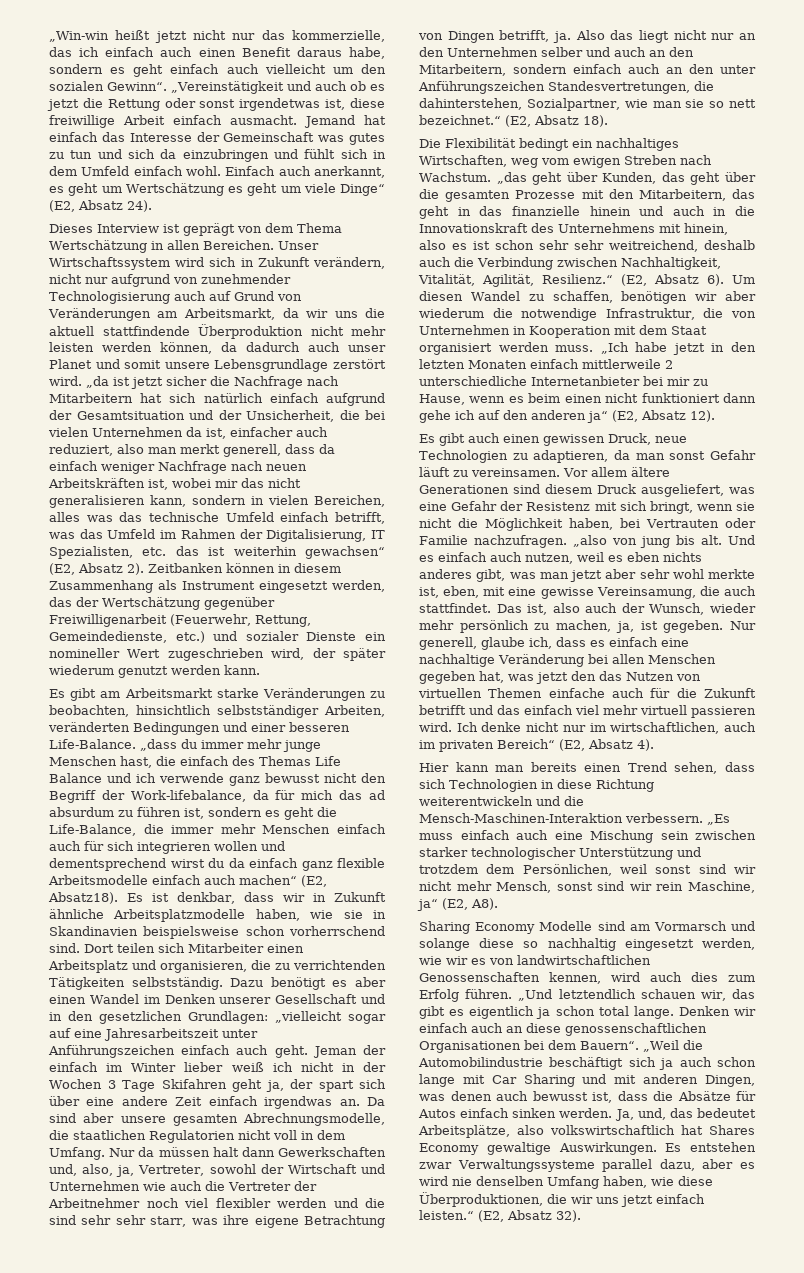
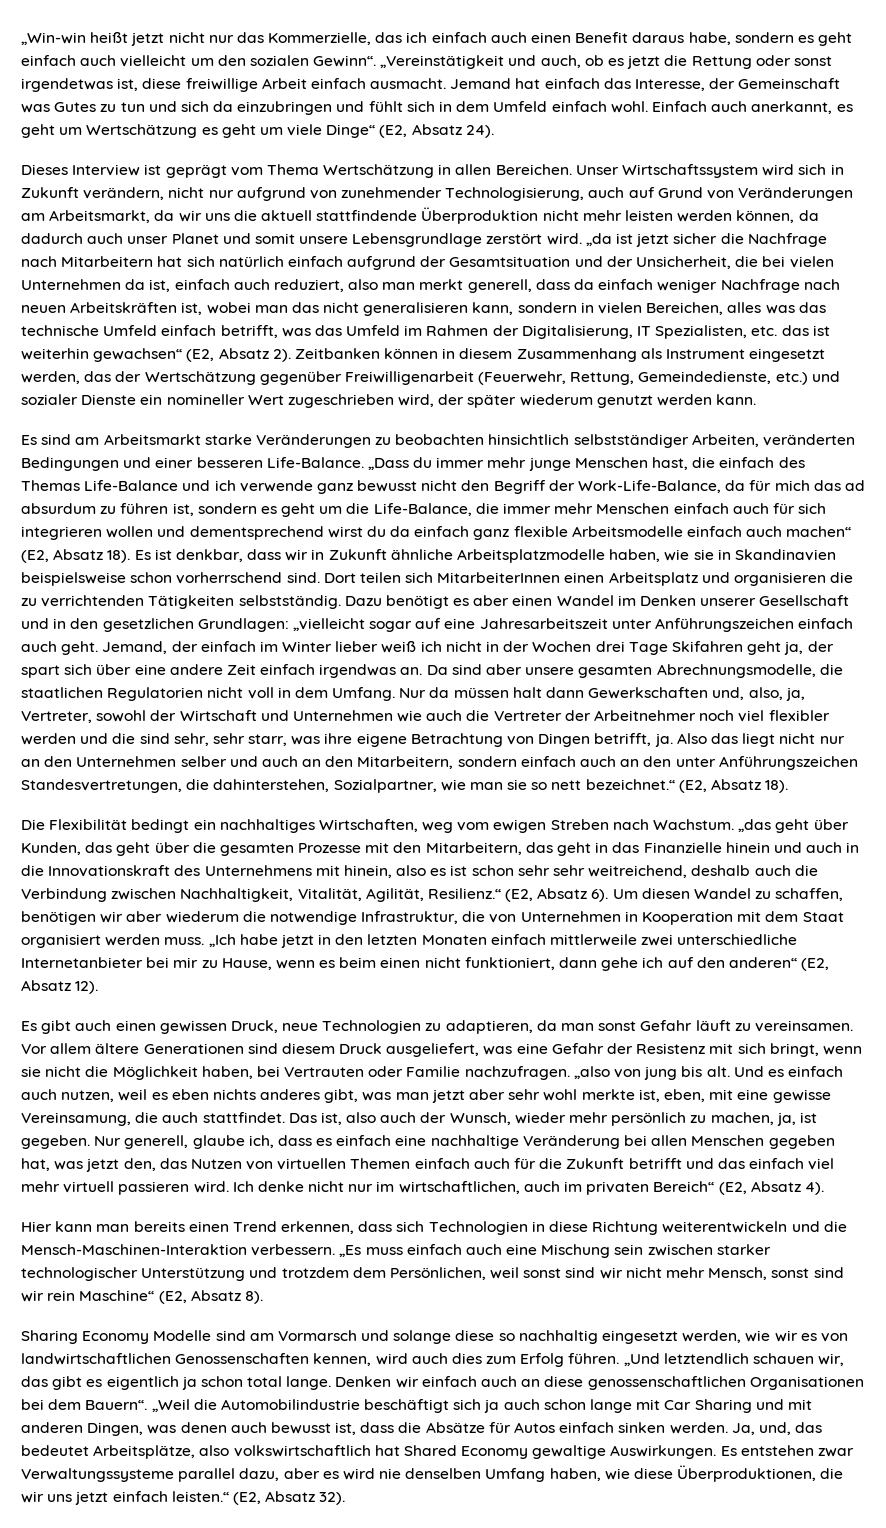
[292,30,385,42] kommerzielle, -> [268,32,372,45] Kommerzielle,
[314,81,347,91] auch -> [540,55,581,68] auch,
[129,133,192,142] Interesse -> [635,79,706,91] Interesse,
[349,133,385,145] gutes -> [54,102,97,112] Gutes
[237,223,293,233] von dem -> [230,167,263,176] vom
[49,291,170,304] Technologisierung -> [445,187,585,201] Technologisierung,
[230,427,293,437] einfacher -> [174,279,230,290] einfach
[215,479,238,488] mir -> [254,305,288,313] man
[70,688,97,701] gibt -> [41,434,72,445] sind
[49,705,129,717] beobachten, -> [395,434,485,445] beobachten
[140,739,177,751] „dass -> [367,458,409,470] „Dass
[315,756,341,766] [49,773,102,783] Life Balance -> [84,480,179,491] Life-Balance
[130,790,246,802] Work-lifebalance, -> [578,480,722,493] Work-Life-Balance,
(314, 813) none -> [319,506,343,514] um
[48,892,118,904] Absatz18). -> [53,549,131,563] Absatz 18).
[188,943,264,953] Mitarbeiter -> [437,572,561,583] MitarbeiterInnen
[160,961,247,973] organisieren, -> [734,572,827,586] organisieren
[312,1046,357,1058] Jeman -> [102,641,168,654] Jemand,
[107,1080,116,1089] 3 -> [595,641,625,652] drei
[81,1215,112,1225] sehr -> [173,733,209,746] sehr,
[511,206,580,216] finanzielle -> [643,842,722,853] Finanzielle
[665,360,673,369] 2 -> [641,934,674,946] zwei
[641,393,720,403] funktioniert -> [464,957,555,970] funktioniert,
[531,410,608,423] anderen ja“ -> [728,957,797,968] anderen“
[571,671,596,681] den -> [123,1158,156,1171] den,
[548,688,605,698] einfache -> [414,1158,470,1169] einfach
[674,762,718,774] sehen, -> [281,1221,355,1234] erkennen,
[688,881,755,893] [417,898,498,911] Maschine, ja“ (E2, A8). -> [79,1290,263,1304] Maschine“ (E2, Absatz 8).
[709,1125,755,1135] Shares -> [403,1445,457,1456] Shared

